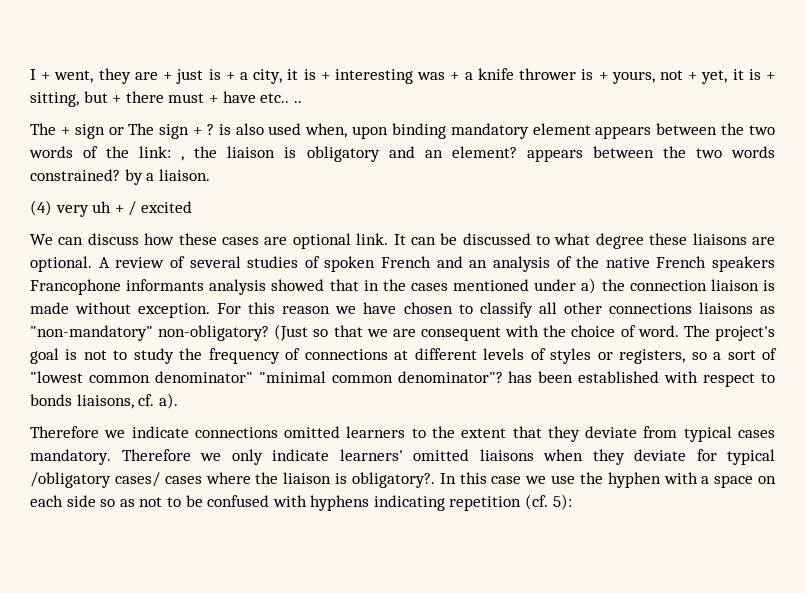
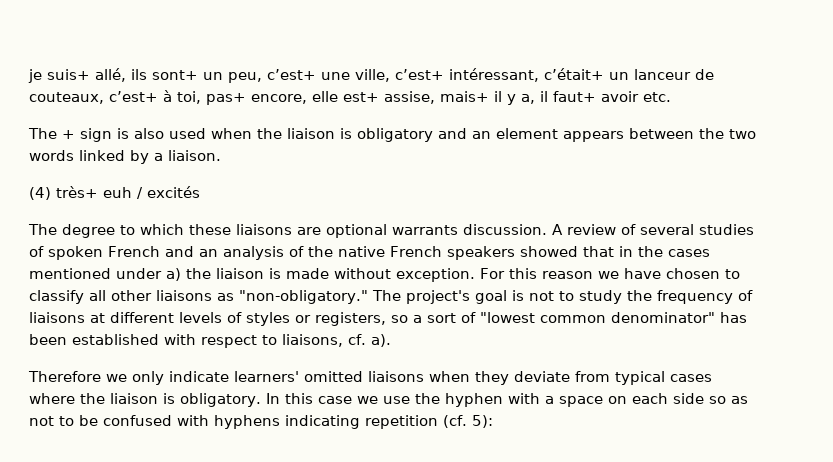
[30,68,775,84] [30,91,302,107] [30,123,529,139] I + went, they are + just is + a city, it is + interesting was + a knife thrower is + yours, not + yet, it is + sitting, but + there must + have etc.. .. // The + sign or The sign + ? is also used when, upon binding mandatory -> [28,68,714,83] [29,90,671,105] [28,128,491,142] je suis+ allé, ils sont+ un peu, c’est+ une ville, c’est+ intéressant, c’était+ un lanceur de couteaux, c’est+ à toi, pas+ encore, elle est+ assise, mais+ il y a, il faut+ avoir etc. // The + sign is also used when the liaison is obligatory and an
[83,146,775,162] [30,169,210,185] [30,200,192,217] [30,233,776,249] [30,256,92,272] of the link: , the liaison is obligatory and an element? appears between the two words constrained? by a liaison. // (4) very uh + / excited // We can discuss how these cases are optional link. It can be discussed to what degree these liaisons are optional. -> [79,150,221,164] [29,186,200,200] [28,224,547,238] linked by a liaison. // (4) très+ euh / excités // The degree to which these liaisons are optional warrants discussion.
[30,279,267,295] Francophone informants analysis -> (515, 253) none
[629,280,707,291] connection -> (211, 273) none
[608,303,692,314] connections -> (152, 295) none
[30,324,679,341] "non-mandatory" non-obligatory? (Just so that we are consequent with the choice of word. -> [239,290,368,304] "non-obligatory."
[304,349,388,360] connections -> [29,312,85,323] liaisons
[258,371,503,383] "minimal common denominator"? -> (715, 317) none
[30,394,72,406] bonds -> (277, 340) none
[131,426,776,442] [30,449,221,465] indicate connections omitted learners to the extent that they deviate from typical cases mandatory. Therefore we -> (127, 378) none
[696,449,775,465] [30,472,160,488] for typical /obligatory cases/ -> [575,371,665,385] from typical
[351,472,435,488] obligatory?. -> [180,393,261,407] obligatory.

